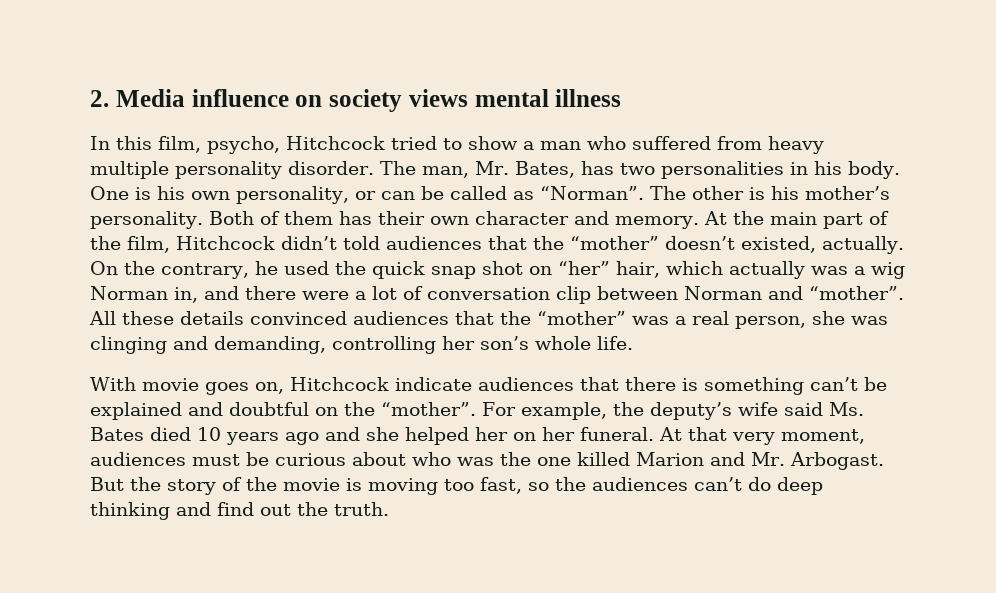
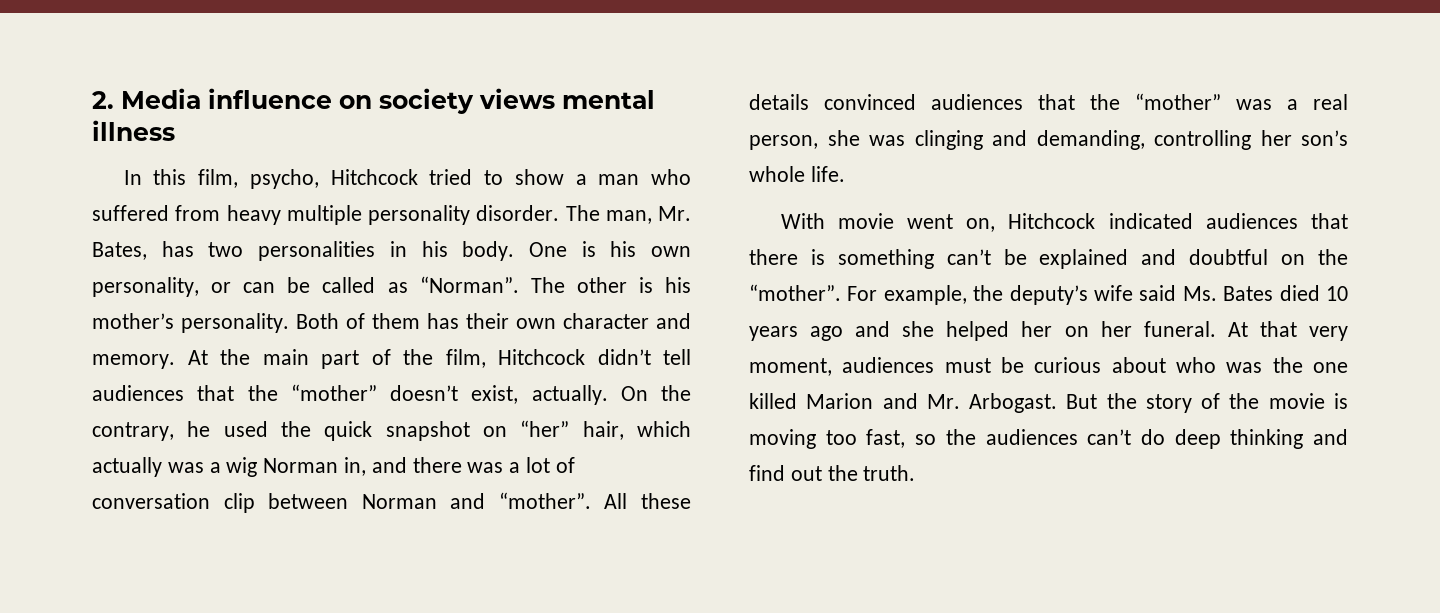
[343,236,380,250] told -> [663,349,691,365] tell
[741,236,816,253] existed, -> [471,385,519,404] exist,
[430,261,523,279] snap shot -> [385,421,470,441] snapshot
[302,291,349,300] were -> [467,462,504,473] was
[205,382,249,395] goes -> [906,214,953,229] went
[395,377,472,391] indicate -> [1108,213,1193,229] indicated

